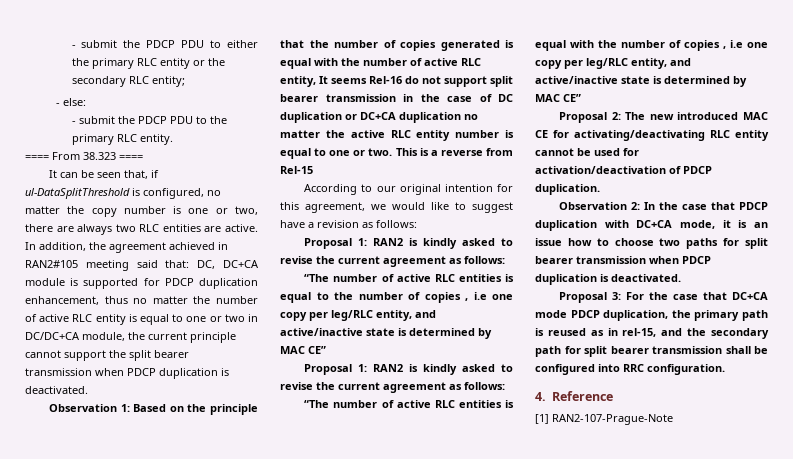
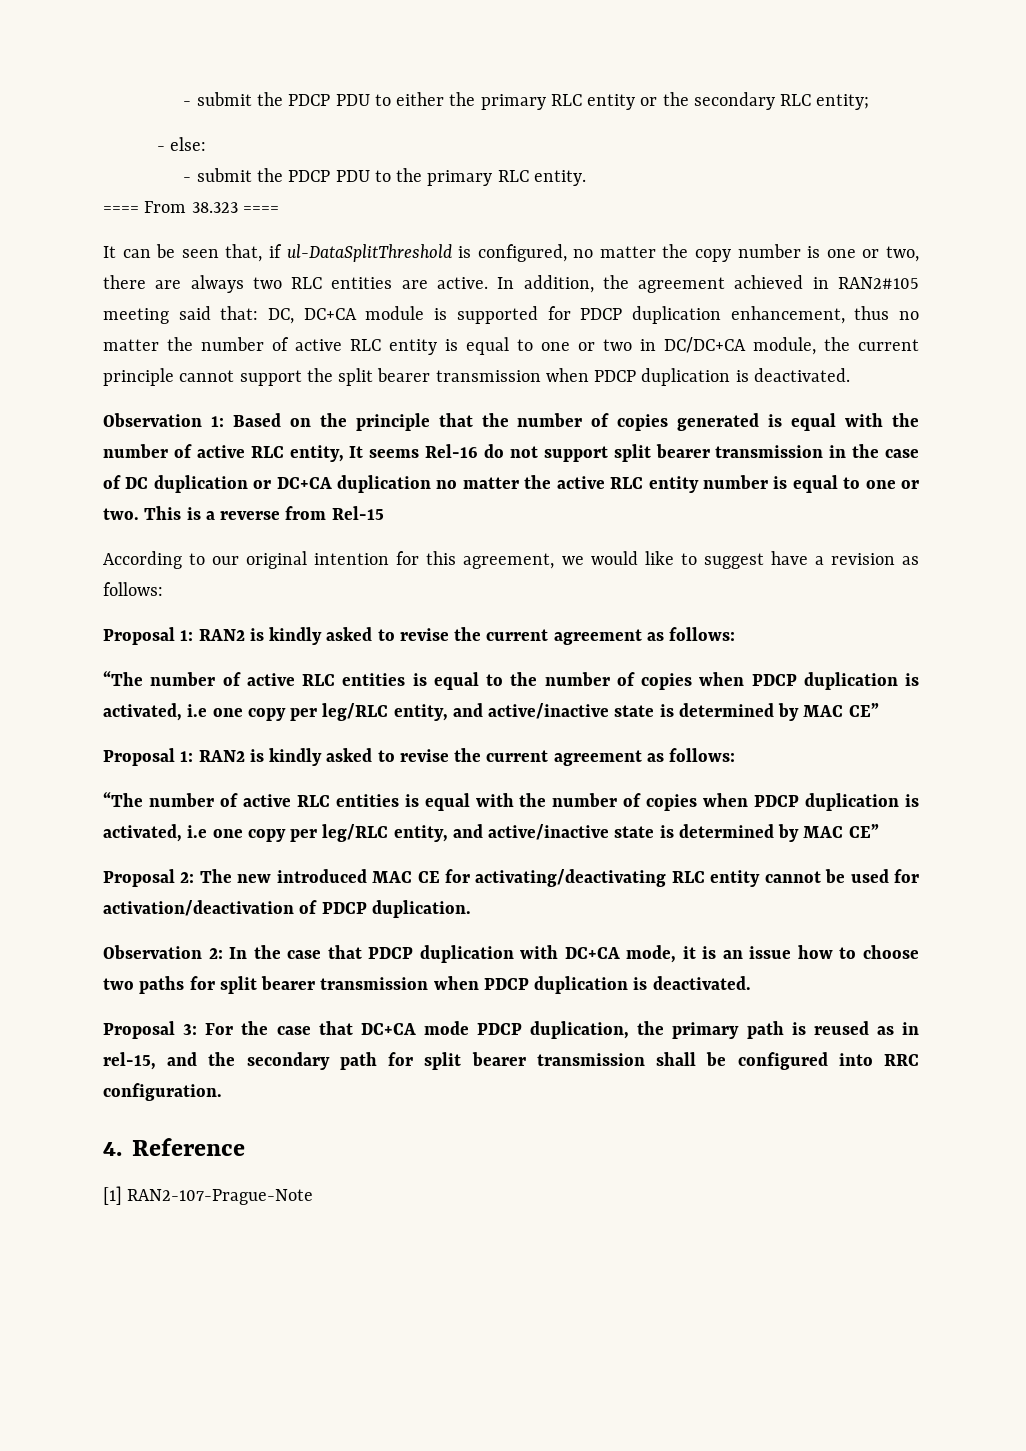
[465,298,468,301] , -> [699,672,919,690] [103,703,182,721] when PDCP duplication is activated,
[723,46,726,49] , -> [703,793,919,811] [103,824,182,842] when PDCP duplication is activated,

